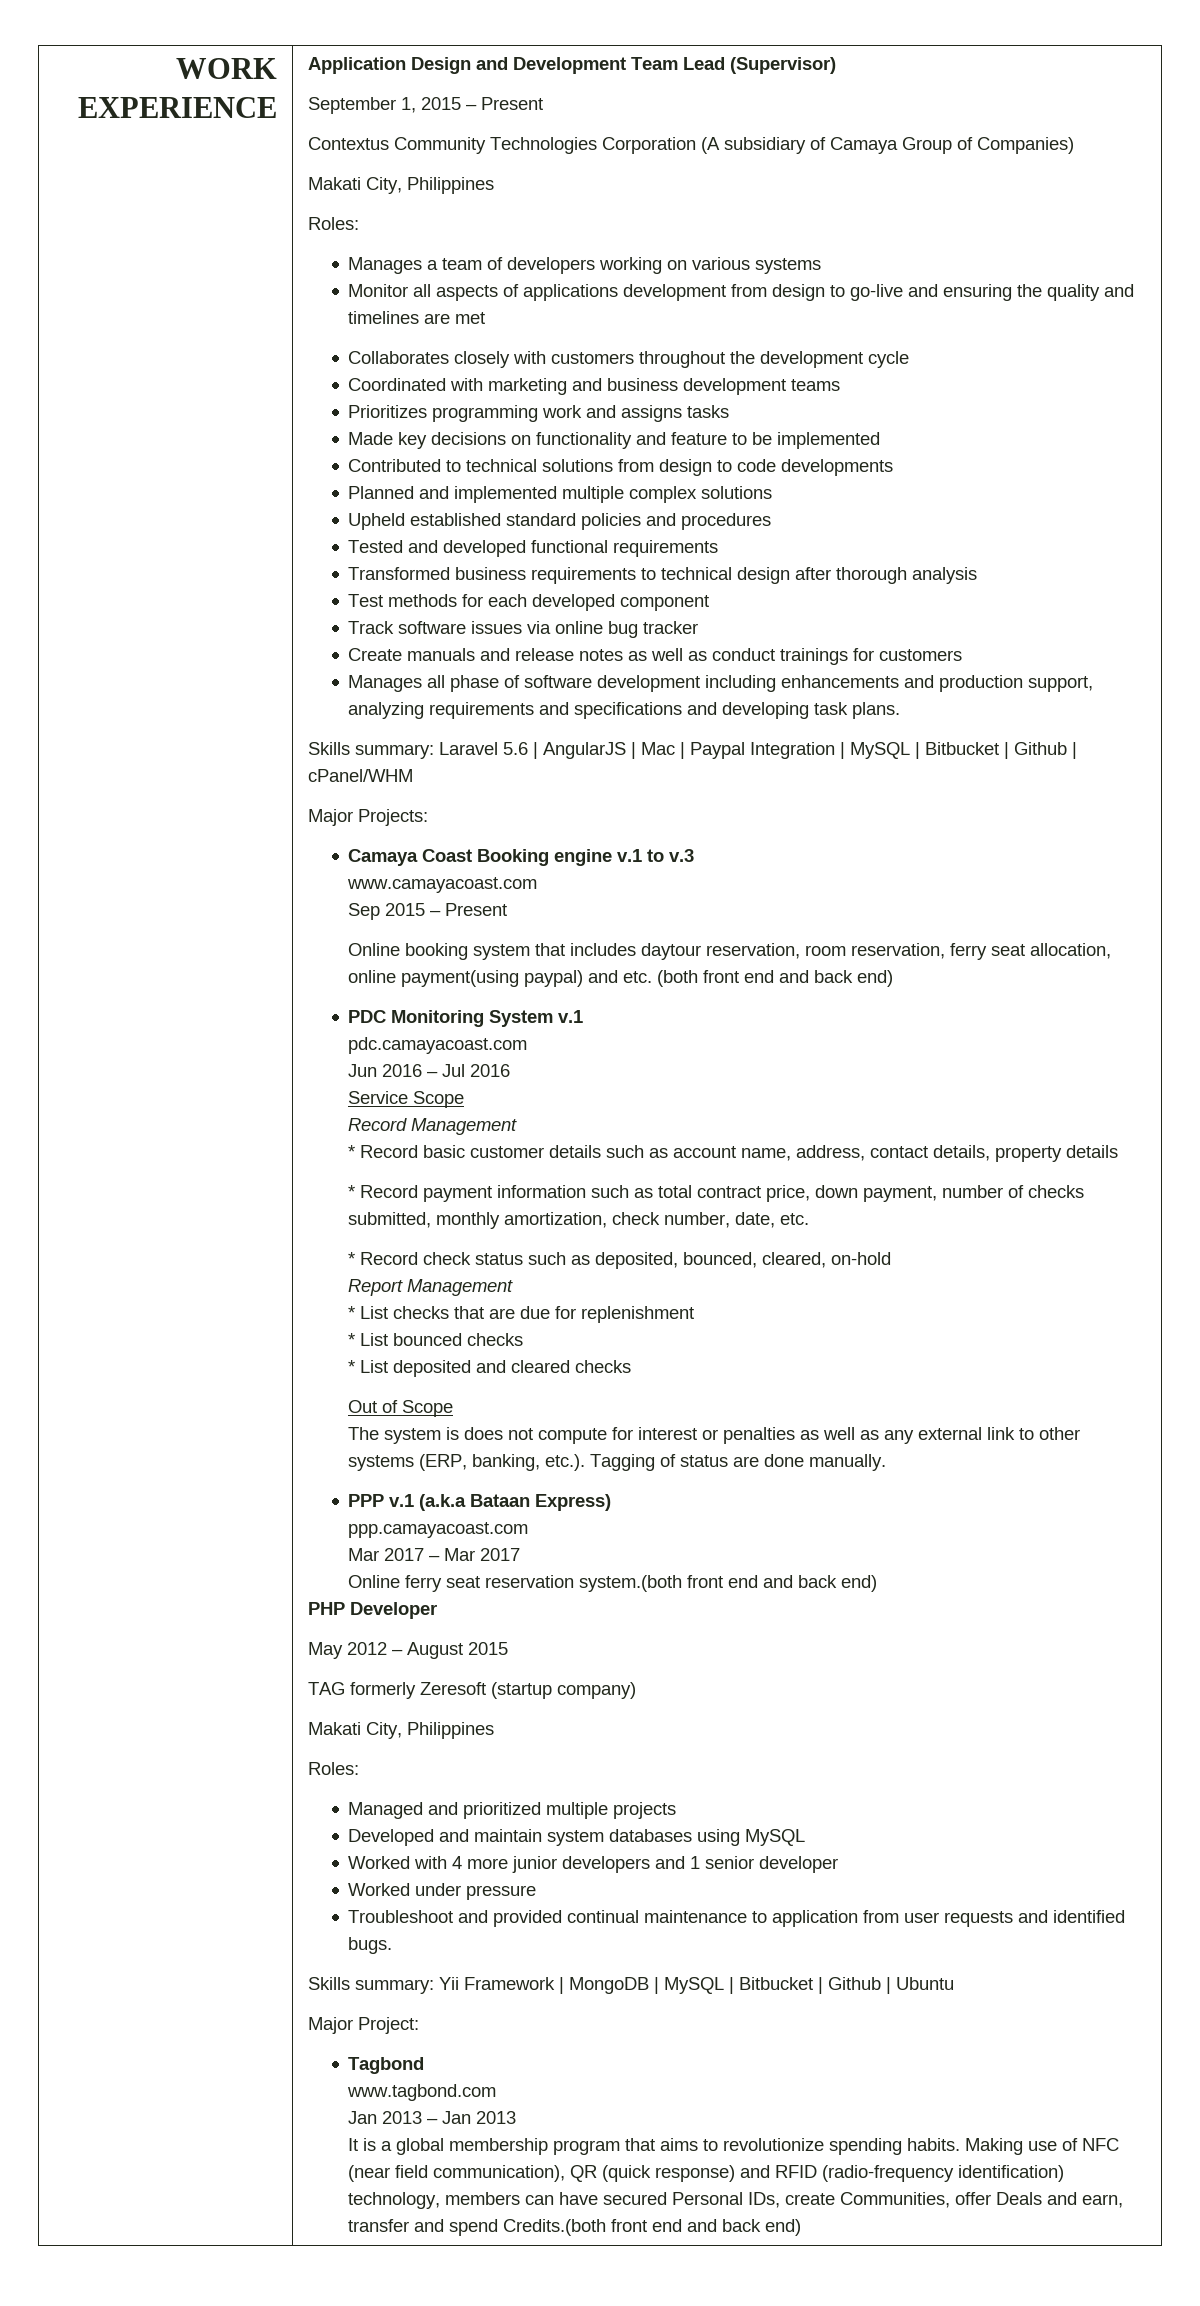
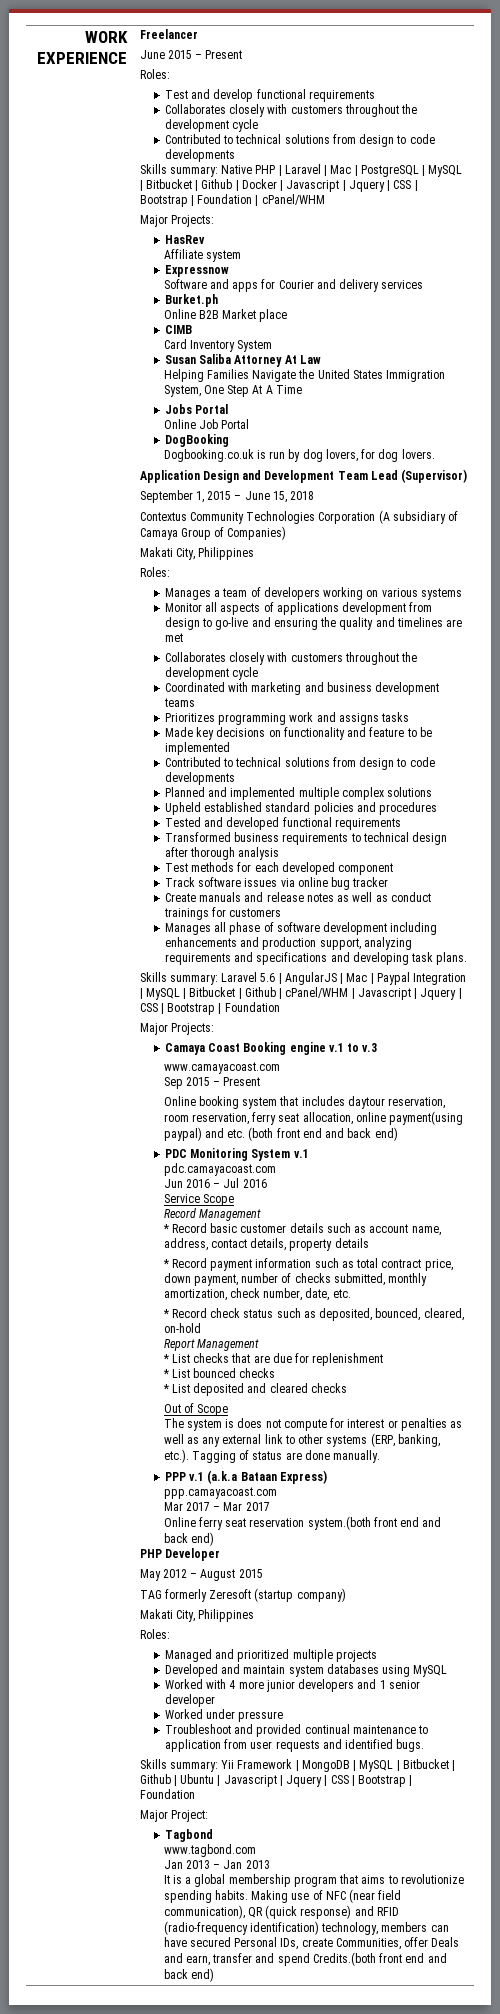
(277, 107) none -> [139,29,198,39] [139,50,243,59] [139,69,170,79] [164,89,375,102] [164,104,418,117] [164,119,259,132] [164,134,435,147] [164,149,235,162] [139,164,463,177] [139,179,418,192] [139,194,325,207] [139,215,214,227] [164,235,205,244] [163,249,241,262] [164,265,229,277] [163,279,424,292] [164,294,218,307] [163,309,288,322] [164,325,192,334] [163,339,273,352] [164,354,321,367] [163,369,446,382] [163,385,302,397] [164,404,229,414] [163,419,250,429] [164,434,229,447] [163,449,435,462] Freelancer // June 2015 – Present // Roles: // Test and develop functional requirements // Collaborates closely with customers throughout the development cycle // Contributed to technical solutions from design to code developments // Skills summary: Native PHP | Laravel | Mac | PostgreSQL | MySQL | Bitbucket | Github | Docker | Javascript | Jquery | CSS | Bootstrap | Foundation | cPanel/WHM // Major Projects: // HasRev // Affiliate system // Expressnow // Software and apps for Courier and delivery services // Burket.ph // Online B2B Market place // CIMB // Card Inventory System // Susan Saliba Attorney At Law // Helping Families Navigate the United States Immigration System, One Step At A Time // Jobs Portal // Online Job Portal // DogBooking // Dogbooking.co.uk is run by dog lovers, for dog lovers. //
[481,97,544,110] Present -> [244,491,315,503] June 15, 2018
(414, 775) none -> [351,988,462,1000] [139,1002,280,1015] | Javascript | Jquery | CSS | Bootstrap | Foundation
(955, 1983) none -> [217,1775,413,1787] [139,1789,195,1799] | Javascript | Jquery | CSS | Bootstrap | Foundation

